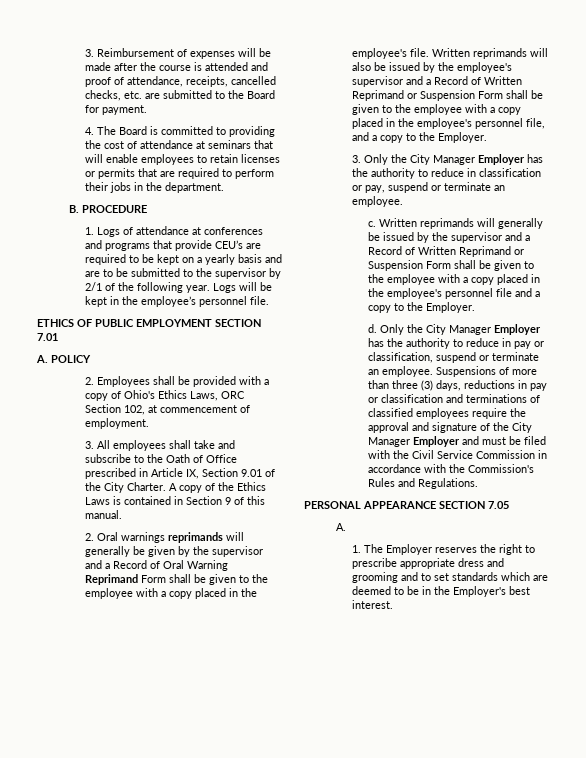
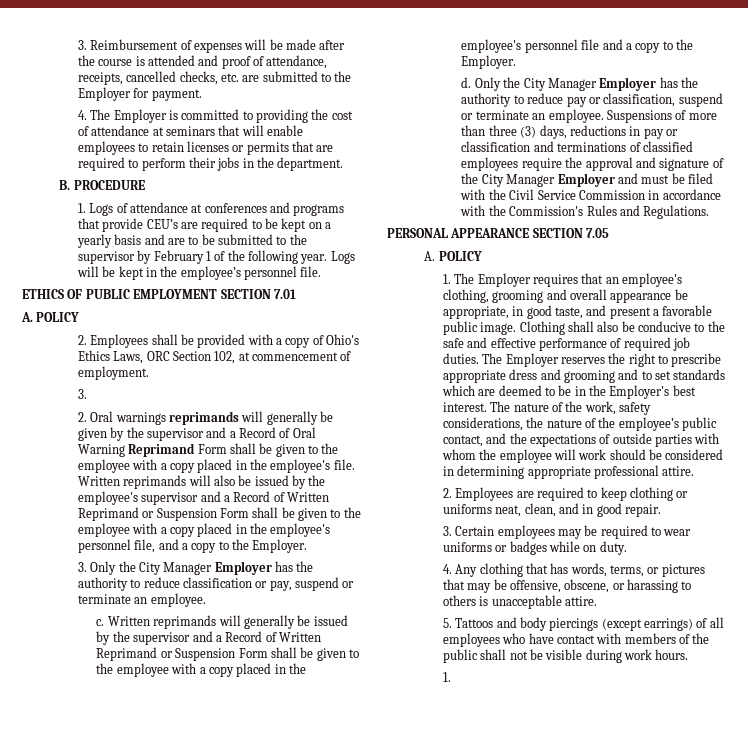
[246,90,275,99] Board -> [77,87,131,101] Employer
[118,126,147,135] Board -> [113,109,167,123] Employer
[84,282,102,291] 2/1 -> [153,250,211,264] February 1
[96,440,235,451] [84,454,237,463] [84,468,275,479] [84,482,266,493] [84,496,265,505] [84,510,122,519] All employees shall take and subscribe to the Oath of Office prescribed in Article IX, Section 9.01 of the City Charter. A copy of the Ethics Laws is contained in Section 9 of this manual. -> (87, 394) none
[466,168,476,177] in -> (180, 582) none
[501,338,511,347] in -> (564, 98) none
(346, 527) none -> [438,251,482,261] POLICY
(432, 549) none -> [532,273,683,287] [442,289,688,303] [442,305,713,319] [442,321,725,335] [442,337,691,351] [442,353,559,367] requires that an employee's clothing, grooming and overall appearance be appropriate, in good taste, and present a favorable public image. Clothing shall also be conducive to the safe and effective performance of required job duties. The Employer
(393, 604) none -> [490,401,652,415] [442,417,718,431] [442,433,720,447] [441,449,724,463] [442,465,695,479] [442,487,689,501] [442,503,662,517] [442,525,692,539] [442,541,627,555] [442,563,705,577] [442,579,692,593] [442,595,597,609] [442,617,724,631] [442,633,710,647] [442,649,689,663] [442,672,451,682] The nature of the work, safety considerations, the nature of the employee’s public contact, and the expectations of outside parties with whom the employee will work should be considered in determining appropriate professional attire. // 2. Employees are required to keep clothing or uniforms neat, clean, and in good repair. // 3. Certain employees may be required to wear uniforms or badges while on duty. // 4. Any clothing that has words, terms, or pictures that may be offensive, obscene, or harassing to others is unacceptable attire. // 5. Tattoos and body piercings (except earrings) of all employees who have contact with members of the public shall not be visible during work hours. // 1.

